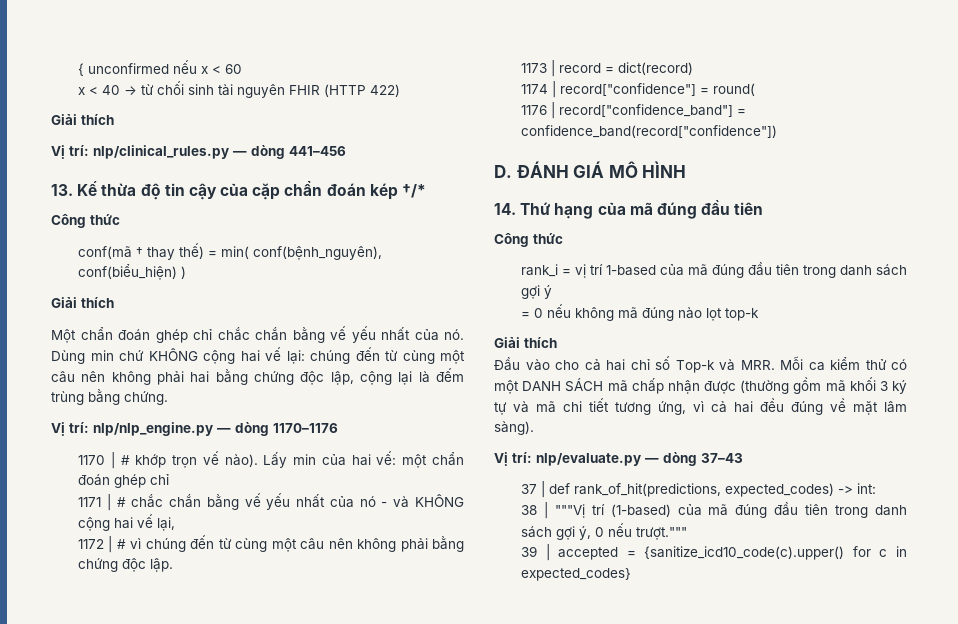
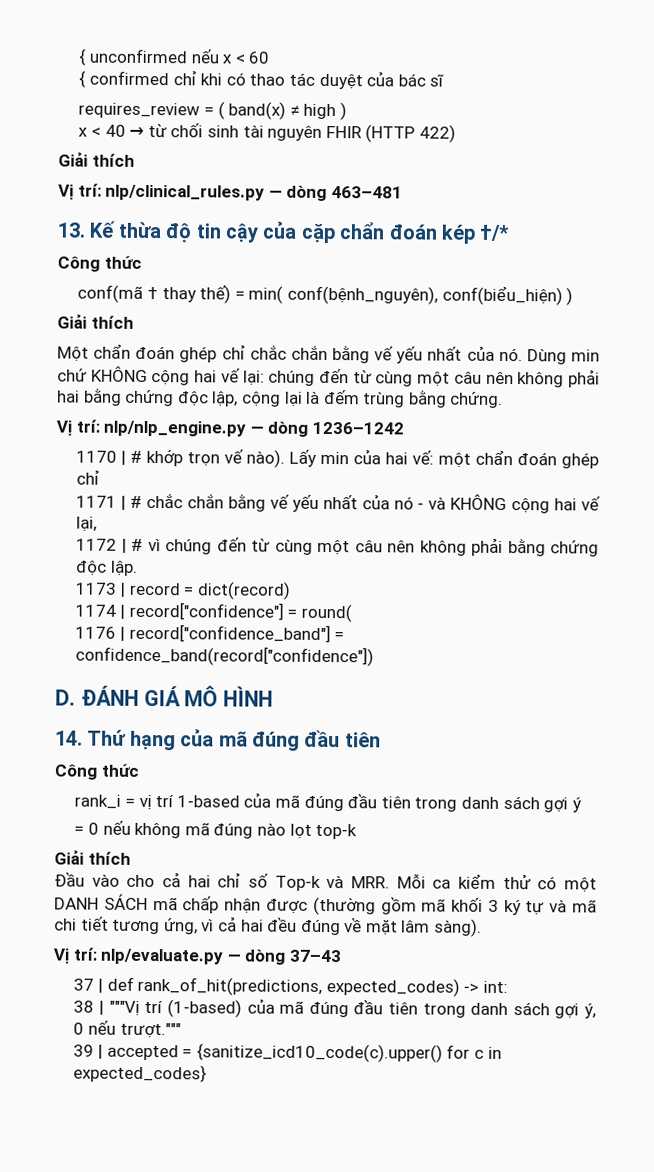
(242, 69) none -> [78,70,445,90] [78,101,348,121] // { confirmed chỉ khi có thao tác duyệt của bác sĩ // requires_review = ( band(x) ≠ high )
[289,146,346,156] 441–456 -> [330,186,403,199] 463–481
[273,423,338,433] 1170–1176 -> [311,421,404,435] 1236–1242

